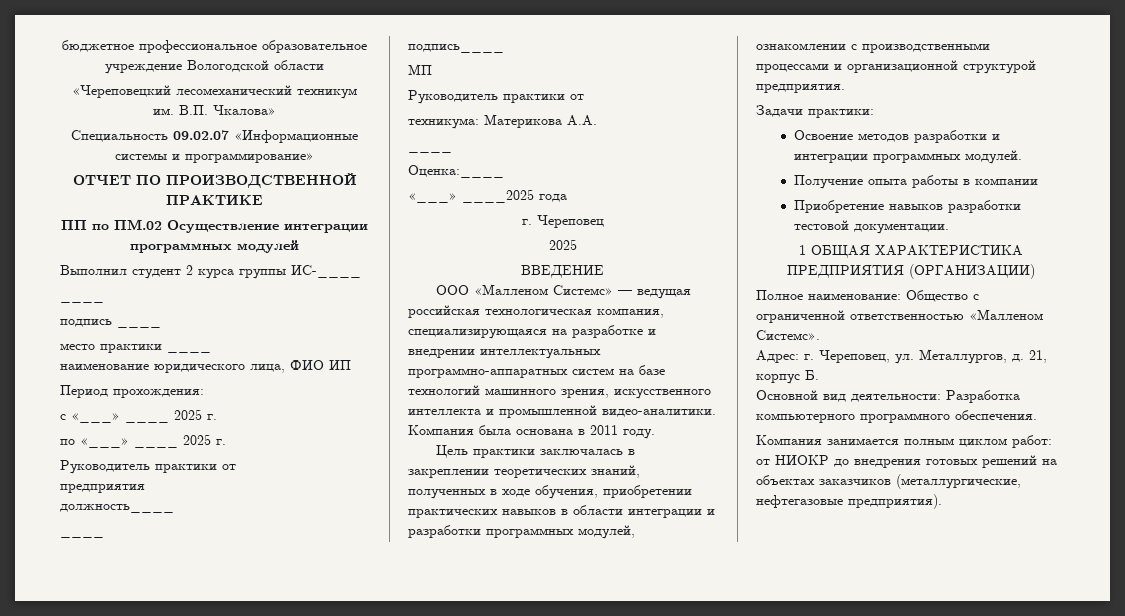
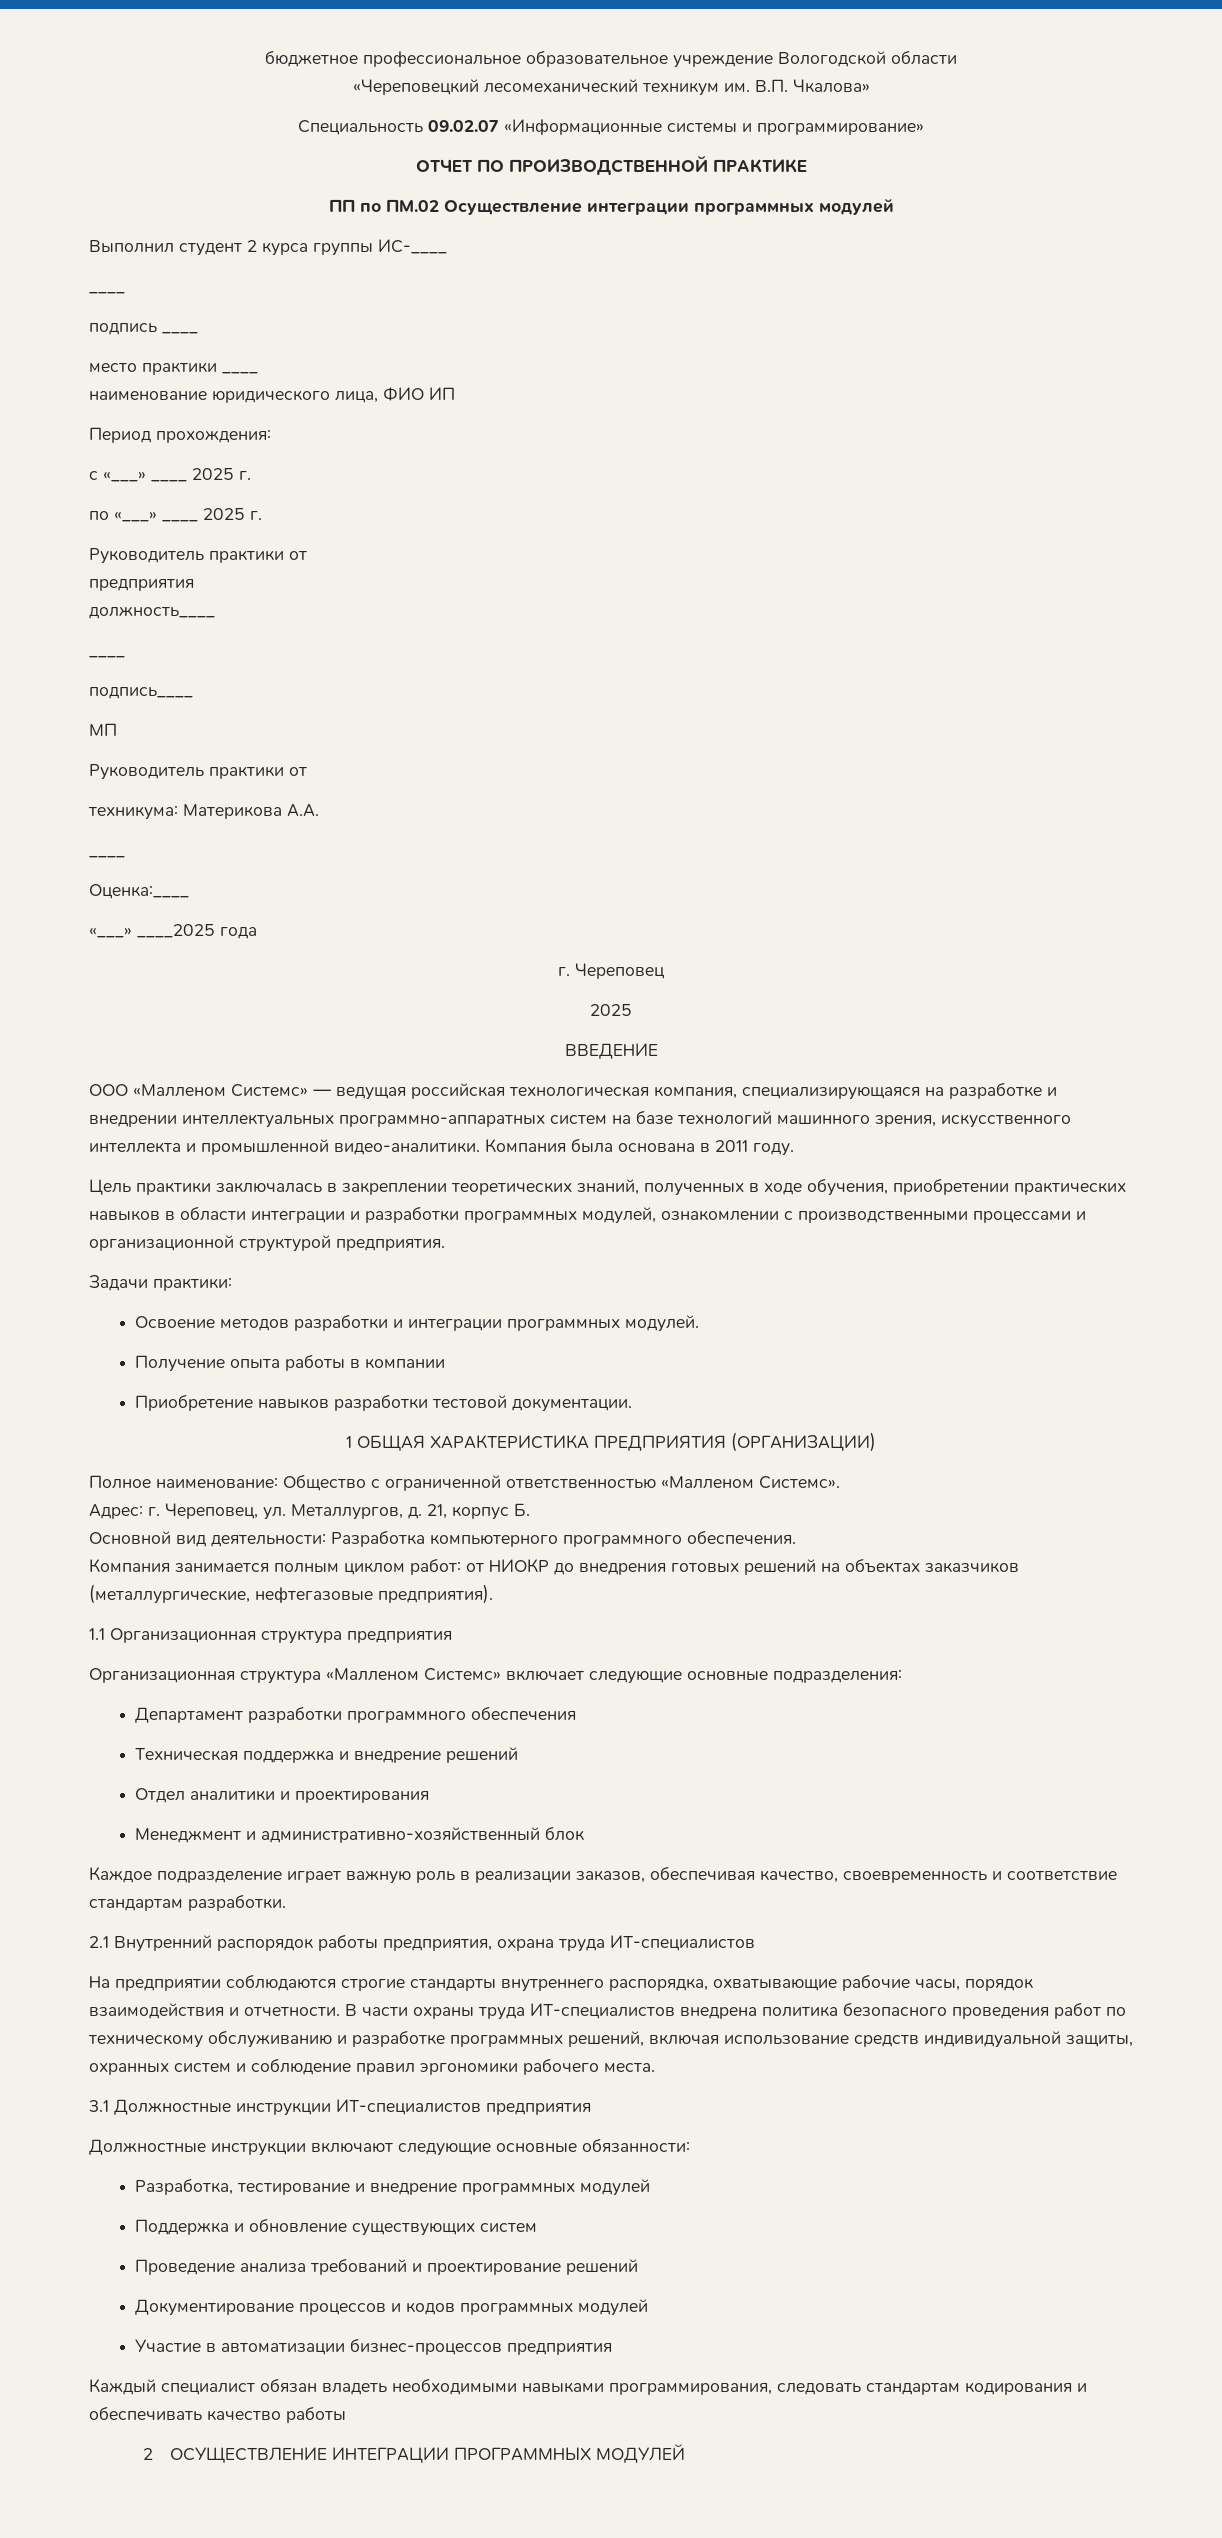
(942, 501) none -> [89,1628,452,1644] [89,1668,902,1684] [135,1706,577,1723] [135,1747,519,1763] [135,1788,430,1803] [135,1826,586,1843] [89,1866,1117,1884] [89,1894,286,1911] [89,1934,755,1952] [89,1974,1034,1992] [89,2002,1126,2020] [88,2030,1133,2048] [89,2058,655,2075] [89,2099,591,2116] [89,2138,690,2156] [135,2178,651,2196] [135,2218,538,2236] [135,2258,639,2275] [135,2299,649,2316] [135,2338,613,2355] [89,2378,1087,2395] [89,2406,346,2423] [143,2444,686,2463] // 1.1 Организационная структура предприятия // Организационная структура «Малленом Системс» включает следующие основные подразделения: // Департамент разработки программного обеспечения // Техническая поддержка и внедрение решений // Отдел аналитики и проектирования // Менеджмент и административно-хозяйственный блок // Каждое подразделение играет важную роль в реализации заказов, обеспечивая качество, своевременность и соответствие стандартам разработки. // 2.1 Внутренний распорядок работы предприятия, охрана труда ИТ-специалистов // На предприятии соблюдаются строгие стандарты внутреннего распорядка, охватывающие рабочие часы, порядок взаимодействия и отчетности. В части охраны труда ИТ-специалистов внедрена политика безопасного проведения работ по техническому обслуживанию и разработке программных решений, включая использование средств индивидуальной защиты, охранных систем и соблюдение правил эргономики рабочего места. // 3.1 Должностные инструкции ИТ-специалистов предприятия // Должностные инструкции включают следующие основные обязанности: // Разработка, тестирование и внедрение программных модулей // Поддержка и обновление существующих систем // Проведение анализа требований и проектирование решений // Документирование процессов и кодов программных модулей // Участие в автоматизации бизнес-процессов предприятия // Каждый специалист обязан владеть необходимыми навыками программирования, следовать стандартам кодирования и обеспечивать качество работы // 2 ОСУЩЕСТВЛЕНИЕ ИНТЕГРАЦИИ ПРОГРАММНЫХ МОДУЛЕЙ

